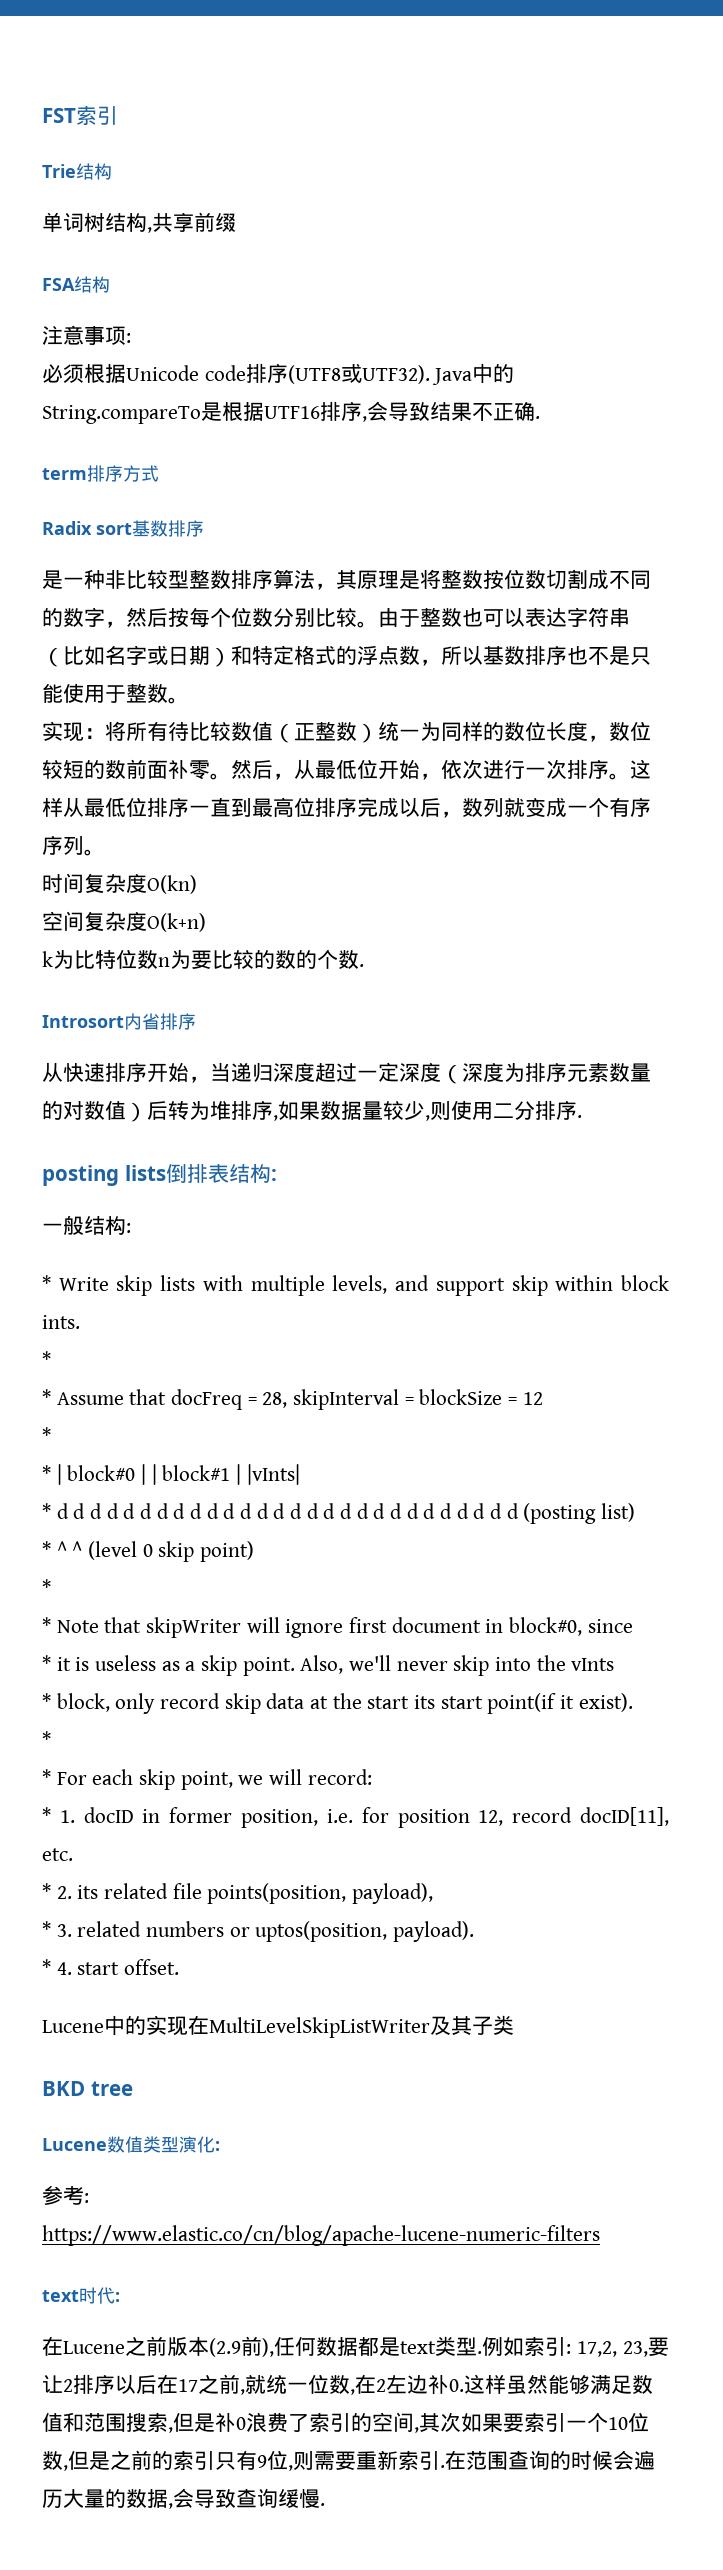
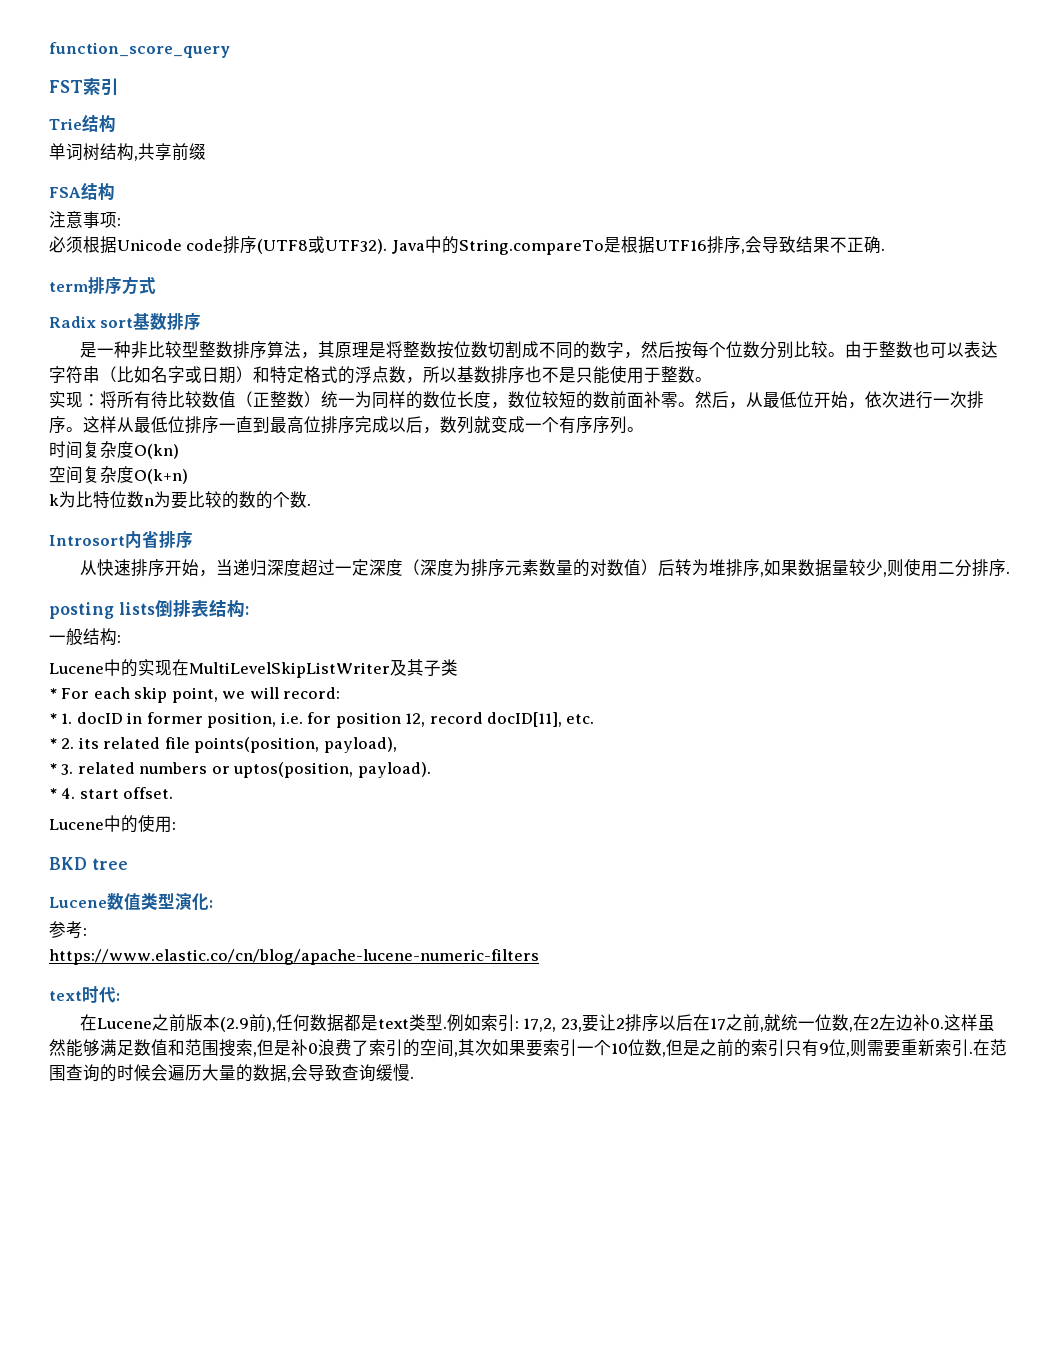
(42, 115) none -> [49,42,230,58] function_score_query //
[42,1275,670,1296] [42,1315,80,1329] [42,1351,51,1367] [42,1389,543,1410] [42,1427,51,1443] [42,1464,300,1485] [42,1503,636,1524] [42,1541,255,1562] [42,1579,51,1595] [42,1617,633,1638] [42,1655,615,1676] [42,1693,633,1714] [42,1731,51,1747] * Write skip lists with multiple levels, and support skip within block ints. // * // * Assume that docFreq = 28, skipInterval = blockSize = 12 // * // * | block#0 | | block#1 | |vInts| // * d d d d d d d d d d d d d d d d d d d d d d d d d d d d (posting list) // * ^ ^ (level 0 skip point) // * // * Note that skipWriter will ignore first document in block#0, since // * it is useless as a skip point. Also, we'll never skip into the vInts // * block, only record skip data at the start its start point(if it exist). // * -> [49,659,458,678] Lucene中的实现在MultiLevelSkipListWriter及其子类
[146,2015,514,2038] 实现在MultiLevelSkipListWriter及其子类 -> [138,815,176,833] 使用:

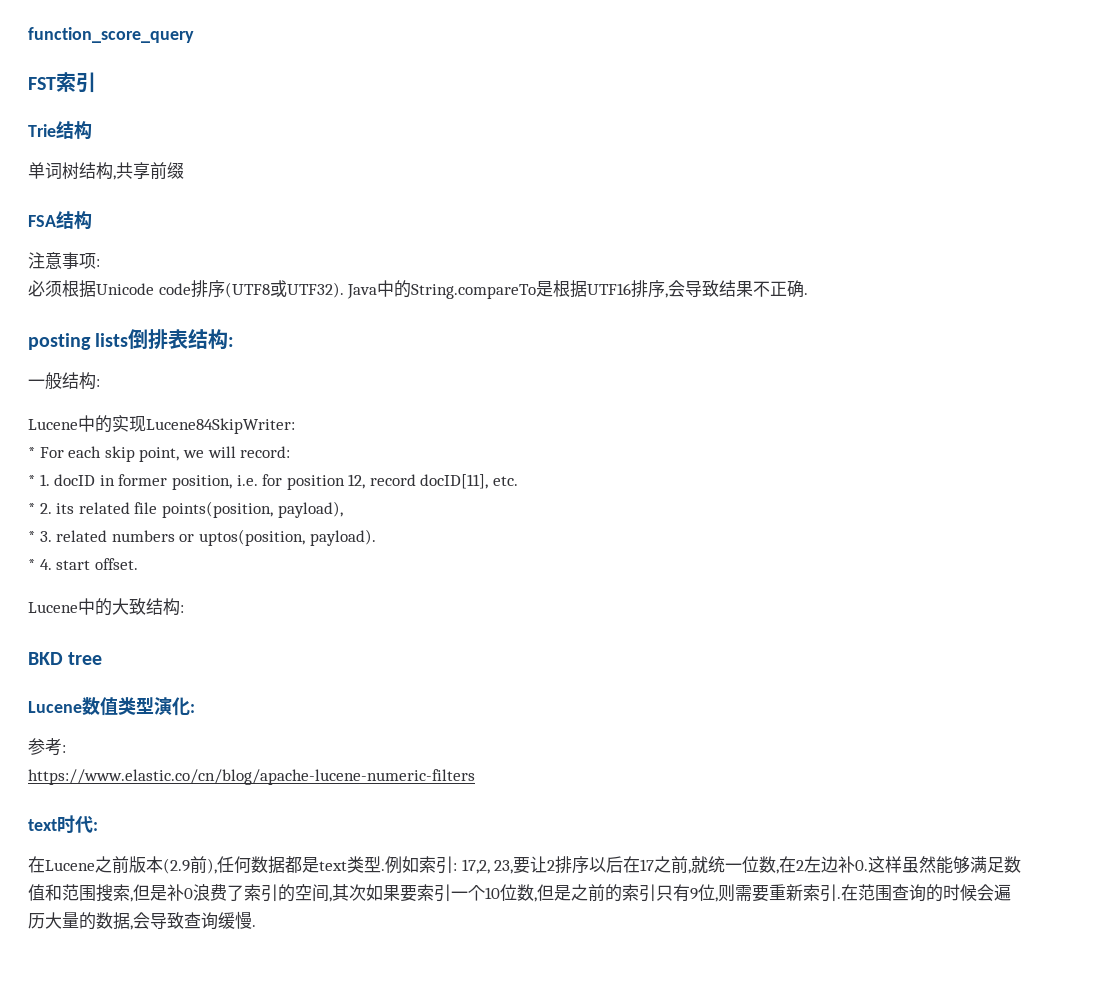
[49,276,156,295] [49,313,202,330] [79,341,998,359] [49,366,712,384] [49,391,984,409] [49,416,644,434] [49,441,179,459] [49,466,188,484] [49,491,311,509] [49,531,193,549] [79,559,1010,577] // term排序方式 // Radix sort基数排序 // 是一种非比较型整数排序算法，其原理是将整数按位数切割成不同的数字，然后按每个位数分别比较。由于整数也可以表达字符串（比如名字或日期）和特定格式的浮点数，所以基数排序也不是只能使用于整数。 // 实现：将所有待比较数值（正整数）统一为同样的数位长度，数位较短的数前面补零。然后，从最低位开始，依次进行一次排序。这样从最低位排序一直到最高位排序完成以后，数列就变成一个有序序列。 // 时间复杂度O(kn) // 空间复杂度O(k+n) // k为比特位数n为要比较的数的个数. // Introsort内省排序 // 从快速排序开始，当递归深度超过一定深度（深度为排序元素数量的对数值）后转为堆排序,如果数据量较少,则使用二分排序. -> (809, 294) none
[172,659,458,678] 在MultiLevelSkipListWriter及其子类 -> [146,418,295,434] Lucene84SkipWriter:
[138,815,172,833] 使用 -> [112,598,180,616] 大致结构

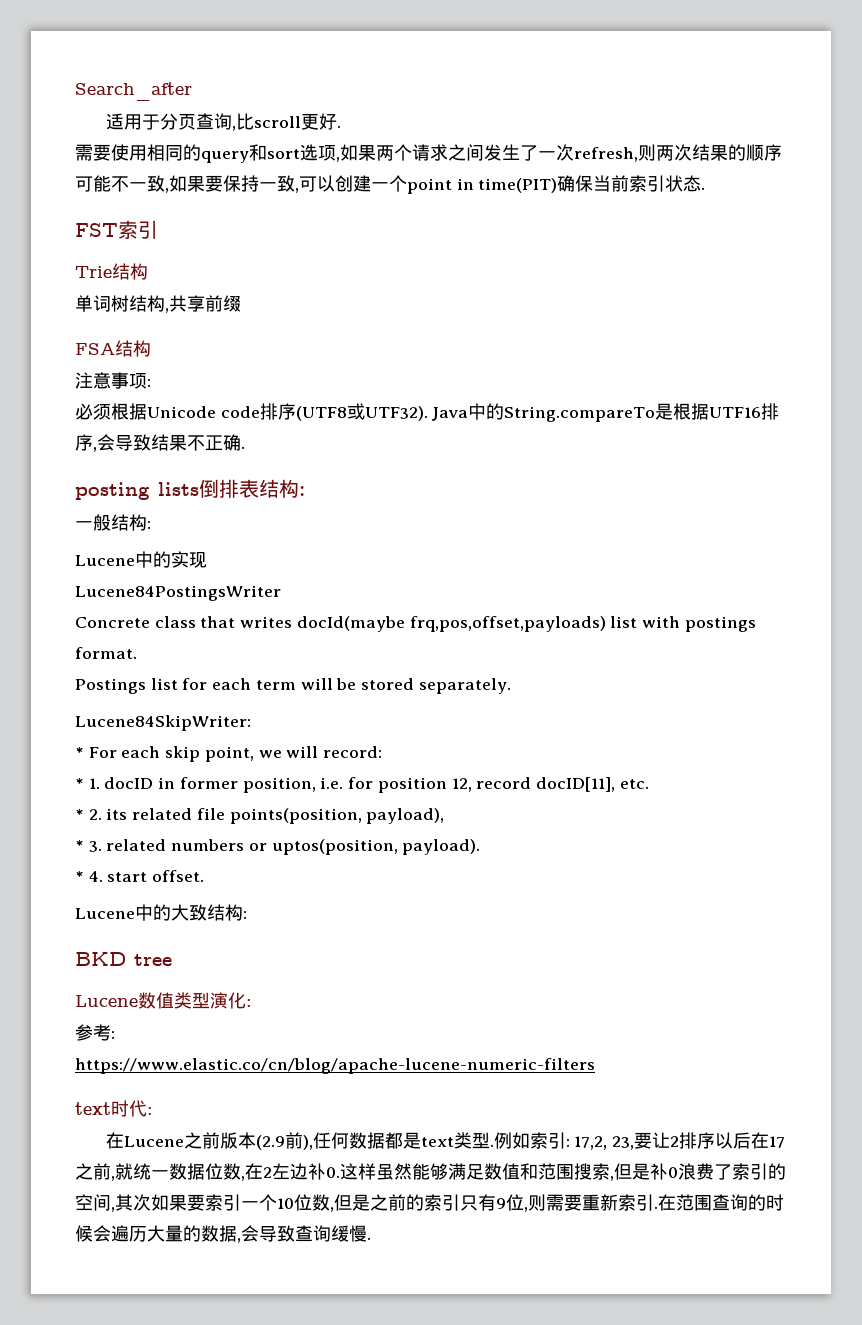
[28,27,194,43] function_score_query -> [75,82,192,101] [105,113,341,131] [75,144,782,163] [75,175,706,194] Search_after // 适用于分页查询,比scroll更好. // 需要使用相同的query和sort选项,如果两个请求之间发生了一次refresh,则两次结果的顺序可能不一致,如果要保持一致,可以创建一个point in time(PIT)确保当前索引状态.
(146, 424) none -> [75,585,281,601] [75,616,756,632] [75,647,137,659] [75,678,511,694] // Lucene84PostingsWriter // Concrete class that writes docId(maybe frq,pos,offset,payloads) list with postings format. // Postings list for each term will be stored separately. //
(743, 867) none -> [169,1163,205,1180] 数据

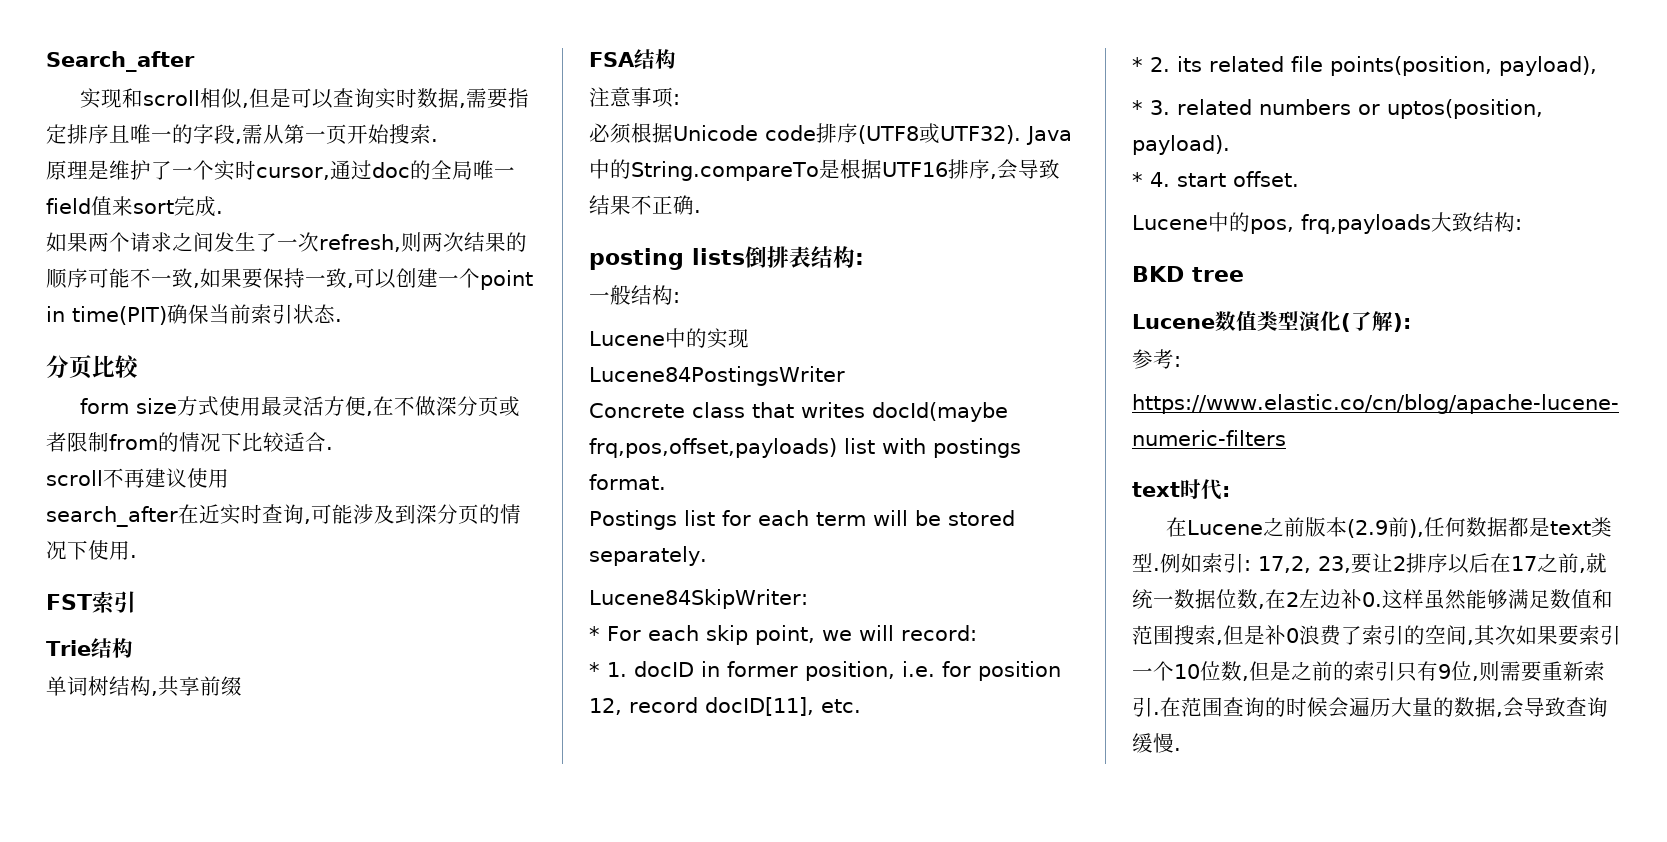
[105,113,341,131] [75,144,340,163] 适用于分页查询,比scroll更好. // 需要使用相同的query和sort选项, -> [79,88,529,109] [46,124,438,144] [46,160,515,181] [46,196,223,217] 实现和scroll相似,但是可以查询实时数据,需要指定排序且唯一的字段,需从第一页开始搜索. // 原理是维护了一个实时cursor,通过doc的全局唯一field值来sort完成. //
(706, 188) none -> [46,355,139,379] [79,396,520,417] [46,432,333,452] [46,468,229,488] [46,504,521,527] [46,540,137,560] // 分页比较 // form size方式使用最灵活方便,在不做深分页或者限制from的情况下比较适合. // scroll不再建议使用 // search_after在近实时查询,可能涉及到深分页的情况下使用.
(171, 912) none -> [1250,214,1431,234] pos, frq,payloads
[246,999,252,1007] : -> [1341,311,1411,332] (了解):

